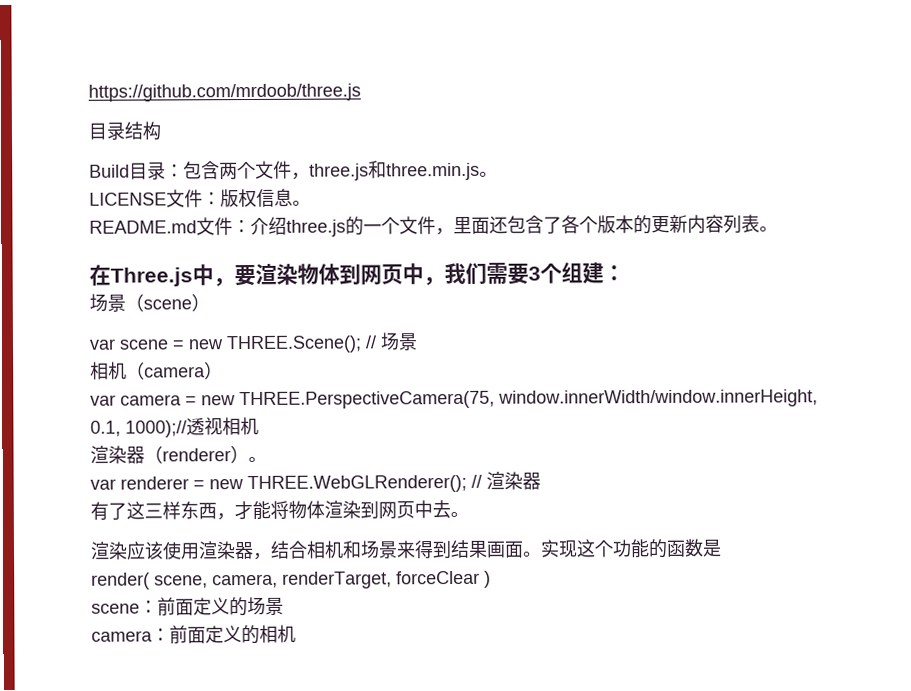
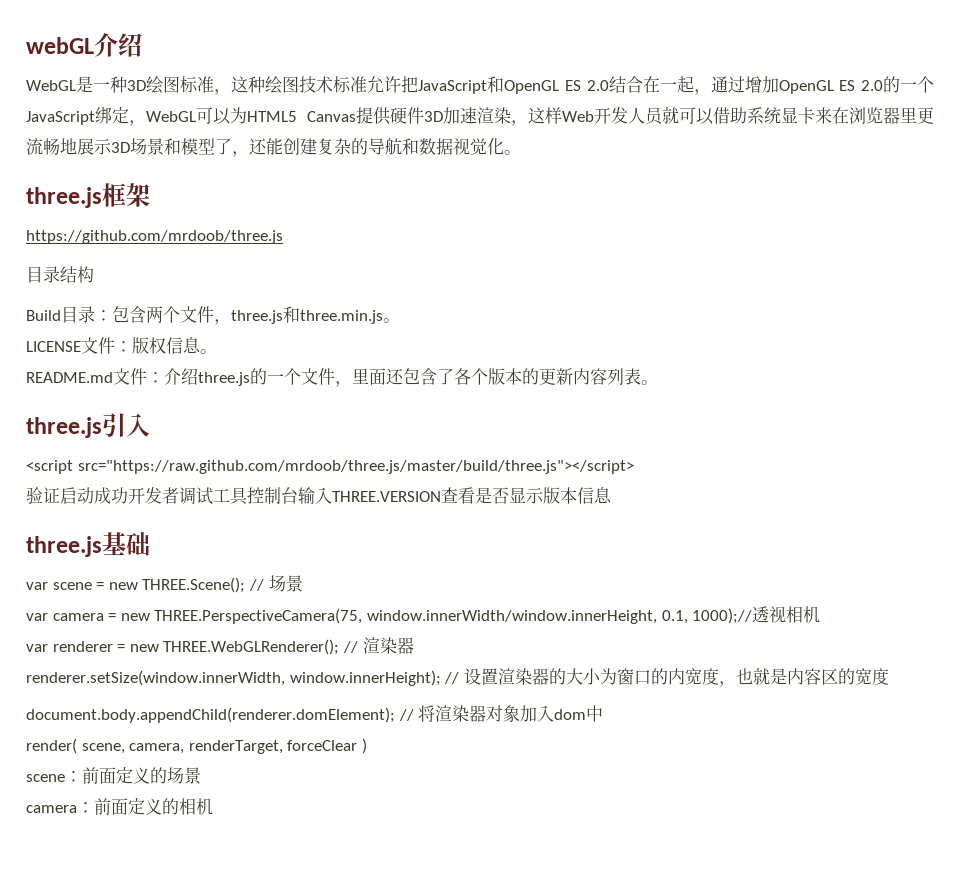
(88, 92) none -> [26,33,142,57] [26,76,934,95] [26,106,934,126] [26,138,521,157] [26,183,150,208] webGL介绍 // WebGL是一种3D绘图标准，这种绘图技术标准允许把JavaScript和OpenGL ES 2.0结合在一起，通过增加OpenGL ES 2.0的一个JavaScript绑定，WebGL可以为HTML5 Canvas提供硬件3D加速渲染，这样Web开发人员就可以借助系统显卡来在浏览器里更流畅地展示3D场景和模型了，还能创建复杂的导航和数据视觉化。 // three.js框架 //
[89,262,625,287] [89,293,210,312] 在Three.js中，要渲染物体到网页中，我们需要3个组建： // 场景（scene） -> [26,413,150,438] [26,460,634,474] [26,487,612,505] [26,532,150,557] three.js引入 // <script src="https://raw.github.com/mrdoob/three.js/master/build/three.js"></script> // 验证启动成功开发者调试工具控制台输入THREE.VERSION查看是否显示版本信息 // three.js基础
[90,361,223,380] // 相机（camera） -> (303, 583) none
[90,445,267,464] // 渲染器（renderer）。 -> (821, 614) none
[90,500,469,521] [90,538,722,560] 有了这三样东西，才能将物体渲染到网页中去。 // 渲染应该使用渲染器，结合相机和场景来得到结果画面。实现这个功能的函数是 -> [26,667,889,687] [26,705,604,723] renderer.setSize(window.innerWidth, window.innerHeight); // 设置渲染器的大小为窗口的内宽度，也就是内容区的宽度 // document.body.appendChild(renderer.domElement); // 将渲染器对象加入dom中

